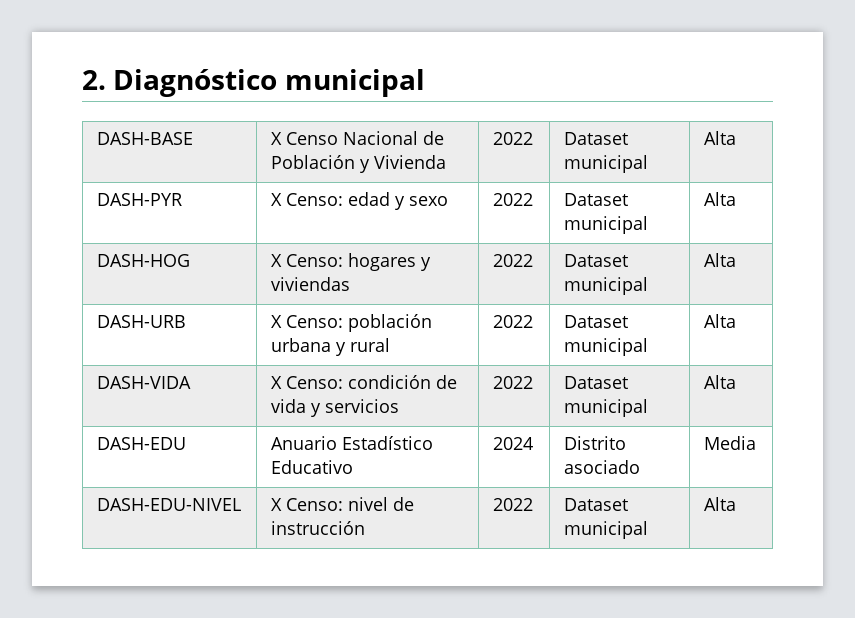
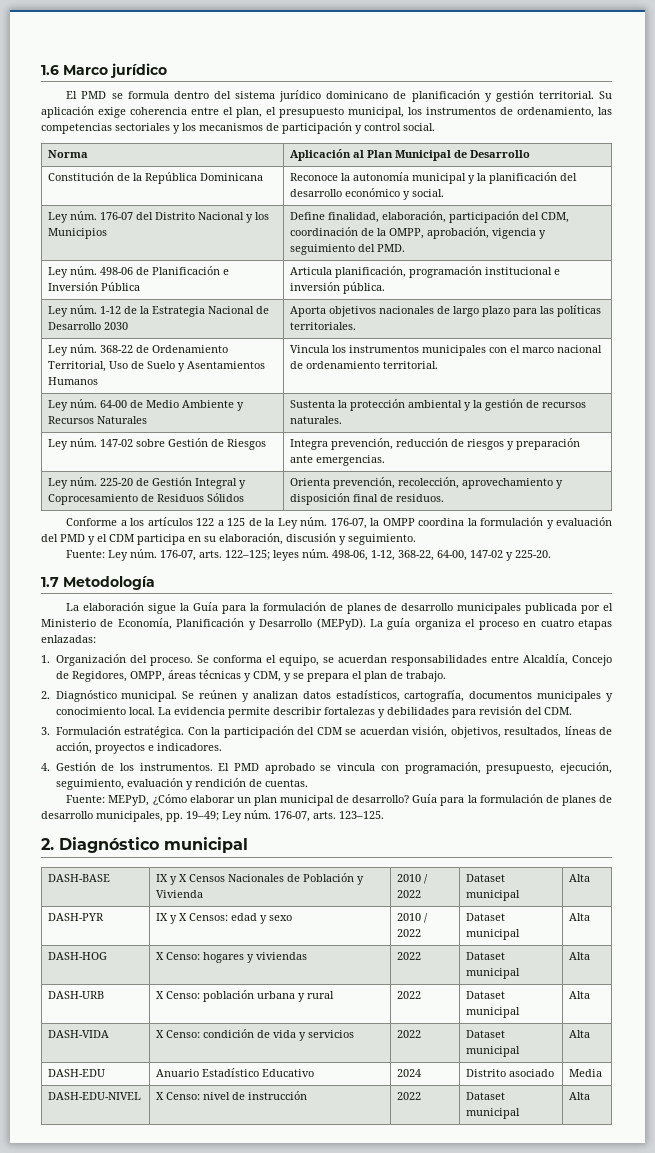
(82, 80) none -> [41,63,167,78] [66,90,612,102] [41,106,612,118] [41,122,435,134] [48,150,89,158] [290,149,531,161] [48,172,264,184] [290,172,578,184] [290,188,445,200] [48,211,270,223] [48,228,108,239] [290,211,570,223] [290,227,547,239] [290,244,406,255] [48,266,230,278] [48,282,141,291] [290,266,561,278] [290,282,386,294] [48,305,270,317] [48,322,129,330] [290,305,602,317] [290,322,357,330] [48,344,229,356] [48,361,266,372] [48,377,99,385] [290,345,603,356] [290,361,439,369] [48,399,245,411] [48,416,148,424] [290,399,587,411] [290,416,343,424] [48,438,267,450] [290,438,581,450] [290,455,386,466] [48,477,247,489] [48,493,245,505] [290,477,564,489] [290,493,445,505] [66,517,613,529] [41,533,416,545] [66,549,552,561] [41,576,155,590] [66,602,613,614] [41,618,613,630] [41,635,96,643] [41,654,613,666] [55,670,446,682] [41,690,614,702] [55,706,572,718] [41,726,612,738] [55,742,222,754] [41,762,612,774] [55,778,308,790] [66,794,613,806] [41,810,384,822] 1.6 Marco jurídico // El PMD se formula dentro del sistema jurídico dominicano de planificación y gestión territorial. Su aplicación exige coherencia entre el plan, el presupuesto municipal, los instrumentos de ordenamiento, las competencias sectoriales y los mecanismos de participación y control social. // Norma | Aplicación al Plan Municipal de Desarrollo // Constitución de la República Dominicana | Reconoce la autonomía municipal y la planificación del desarrollo económico y social. // Ley núm. 176-07 del Distrito Nacional y los Municipios | Define finalidad, elaboración, participación del CDM, coordinación de la OMPP, aprobación, vigencia y seguimiento del PMD. // Ley núm. 498-06 de Planificación e Inversión Pública | Articula planificación, programación institucional e inversión pública. // Ley núm. 1-12 de la Estrategia Nacional de Desarrollo 2030 | Aporta objetivos nacionales de largo plazo para las políticas territoriales. // Ley núm. 368-22 de Ordenamiento Territorial, Uso de Suelo y Asentamientos Humanos | Vincula los instrumentos municipales con el marco nacional de ordenamiento territorial. // Ley núm. 64-00 de Medio Ambiente y Recursos Naturales | Sustenta la protección ambiental y la gestión de recursos naturales. // Ley núm. 147-02 sobre Gestión de Riesgos | Integra prevención, reducción de riesgos y preparación ante emergencias. // Ley núm. 225-20 de Gestión Integral y Coprocesamiento de Residuos Sólidos | Orienta prevención, recolección, aprovechamiento y disposición final de residuos. // Conforme a los artículos 122 a 125 de la Ley núm. 176-07, la OMPP coordina la formulación y evaluación del PMD y el CDM participa en su elaboración, discusión y seguimiento. // Fuente: Ley núm. 176-07, arts. 122–125; leyes núm. 498-06, 1-12, 368-22, 64-00, 147-02 y 225-20. // 1.7 Metodología // La elaboración sigue la Guía para la formulación de planes de desarrollo municipales publicada por el Ministerio de Economía, Planificación y Desarrollo (MEPyD). La guía organiza el proceso en cuatro etapas enlazadas: // 1. Organización del proceso. Se conforma el equipo, se acuerdan responsabilidades entre Alcaldía, Concejo de Regidores, OMPP, áreas técnicas y CDM, y se prepara el plan de trabajo. // 2. Diagnóstico municipal. Se reúnen y analizan datos estadísticos, cartografía, documentos municipales y conocimiento local. La evidencia permite describir fortalezas y debilidades para revisión del CDM. // 3. Formulación estratégica. Con la participación del CDM se acuerdan visión, objetivos, resultados, líneas de acción, proyectos e indicadores. // 4. Gestión de los instrumentos. El PMD aprobado se vincula con programación, presupuesto, ejecución, seguimiento, evaluación y rendición de cuentas. // Fuente: MEPyD, ¿Cómo elaborar un plan municipal de desarrollo? Guía para la formulación de planes de desarrollo municipales, pp. 19–49; Ley núm. 176-07, arts. 123–125. //
[270,131,418,145] X Censo Nacional -> [156,874,285,885] IX y X Censos Nacionales
(446, 162) none -> [397,874,429,884] 2010 /
[270,193,343,206] X Censo: -> [156,913,229,924] IX y X Censos:
(448, 201) none -> [397,913,429,923] 2010 /

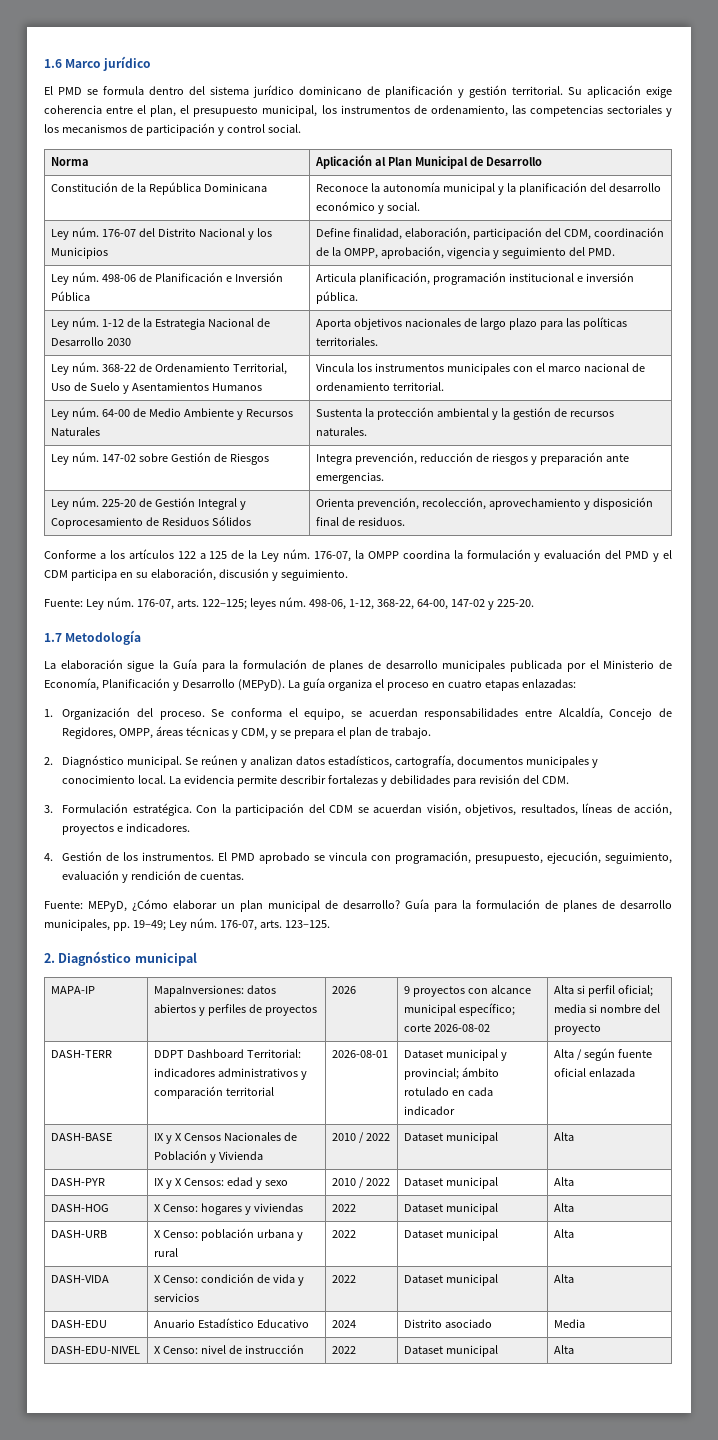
(248, 845) none -> [50,986,95,994] [153,985,276,997] [153,1004,317,1016] [331,986,356,994] [403,985,531,997] [403,1003,515,1016] [403,1024,490,1032] [553,985,653,997] [553,1004,660,1013] [553,1024,601,1035] [50,1050,112,1058] [153,1049,301,1058] [153,1068,307,1080] [153,1086,274,1099] [331,1050,388,1058] [403,1049,507,1061] [403,1067,499,1080] [403,1087,493,1096] [403,1106,455,1115] [553,1048,652,1061] [553,1068,635,1077] // MAPA-IP | MapaInversiones: datos abiertos y perfiles de proyectos | 2026 | 9 proyectos con alcance municipal específico; corte 2026-08-02 | Alta si perfil oficial; media si nombre del proyecto // DASH-TERR | DDPT Dashboard Territorial: indicadores administrativos y comparación territorial | 2026-08-01 | Dataset municipal y provincial; ámbito rotulado en cada indicador | Alta / según fuente oficial enlazada

